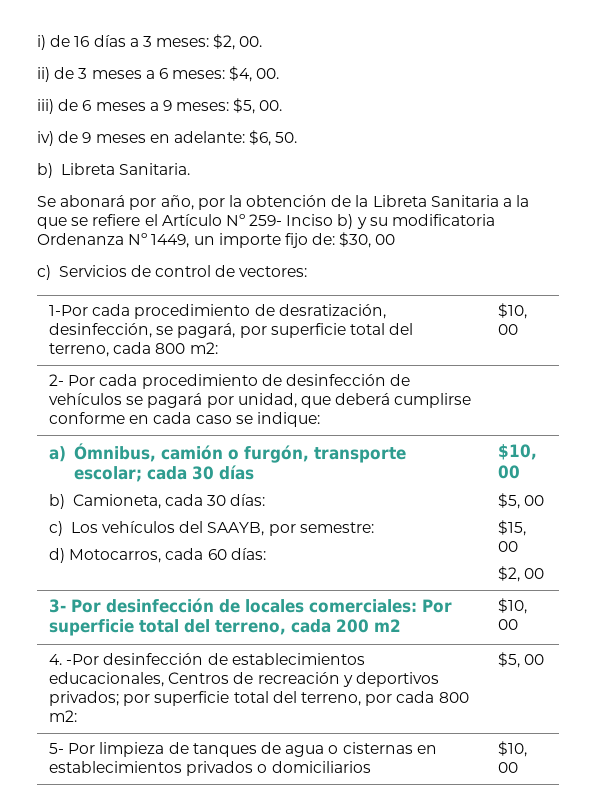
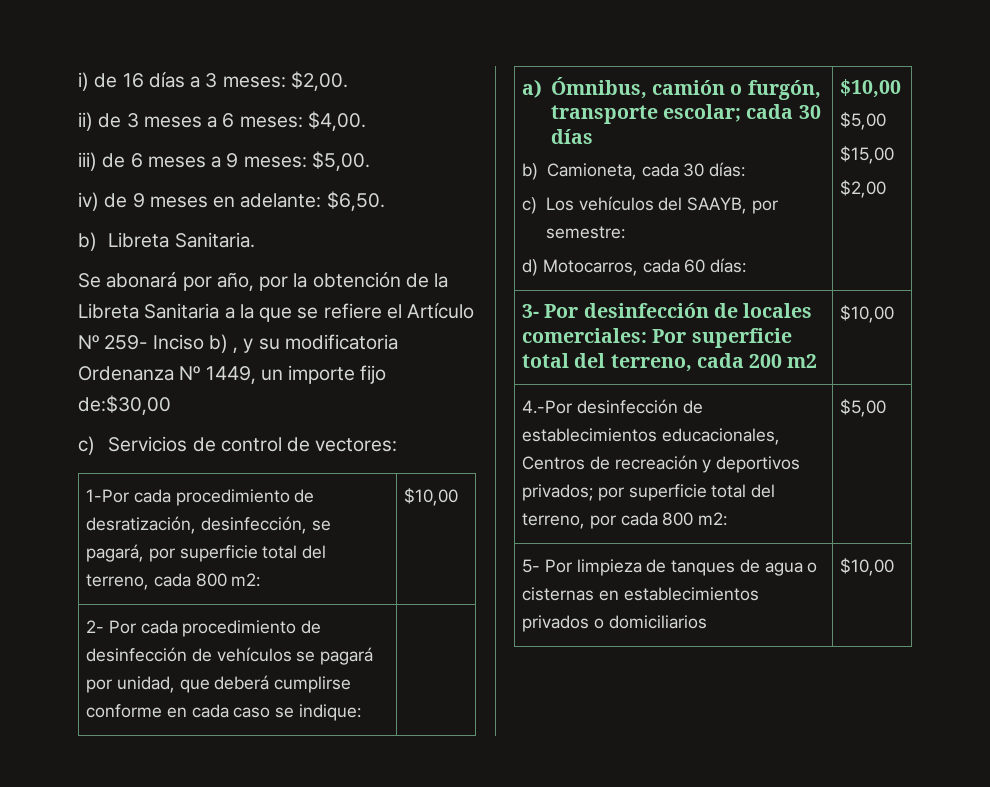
[213,34,263,50] $2, 00. -> [290,71,348,91] $2,00.
[229,66,280,82] $4, 00. -> [307,111,366,131] $4,00.
[233,98,283,114] $5, 00. -> [311,151,370,171] $5,00.
[249,130,298,146] $6, 50. -> [326,191,385,211] $6,50.
(354, 221) none -> [233,347,239,353] ,
[312,232,396,248] de: $30, 00 -> [78,395,171,415] de:$30,00
[498,303,528,319] [498,324,519,335] $10, 00 -> [404,488,459,506] $10,00
[498,444,538,460] [498,465,521,479] [498,493,545,509] [498,520,527,536] [498,541,519,552] [498,566,545,582] $10, 00 // $5, 00 // $15, 00 // $2, 00 -> [840,79,902,98] [840,112,887,130] [840,146,895,164] [840,180,887,198] $10,00 // $5,00 // $15,00 // $2,00
[498,598,528,614] [498,619,519,630] [49,654,100,665] $10, 00 // 4. -Por -> [840,305,895,323] [522,400,573,414] $10,00 // 4.-Por
[498,652,545,668] $5, 00 -> [840,399,887,417] $5,00
[498,741,528,757] [498,762,519,773] $10, 00 -> [840,558,895,576] $10,00

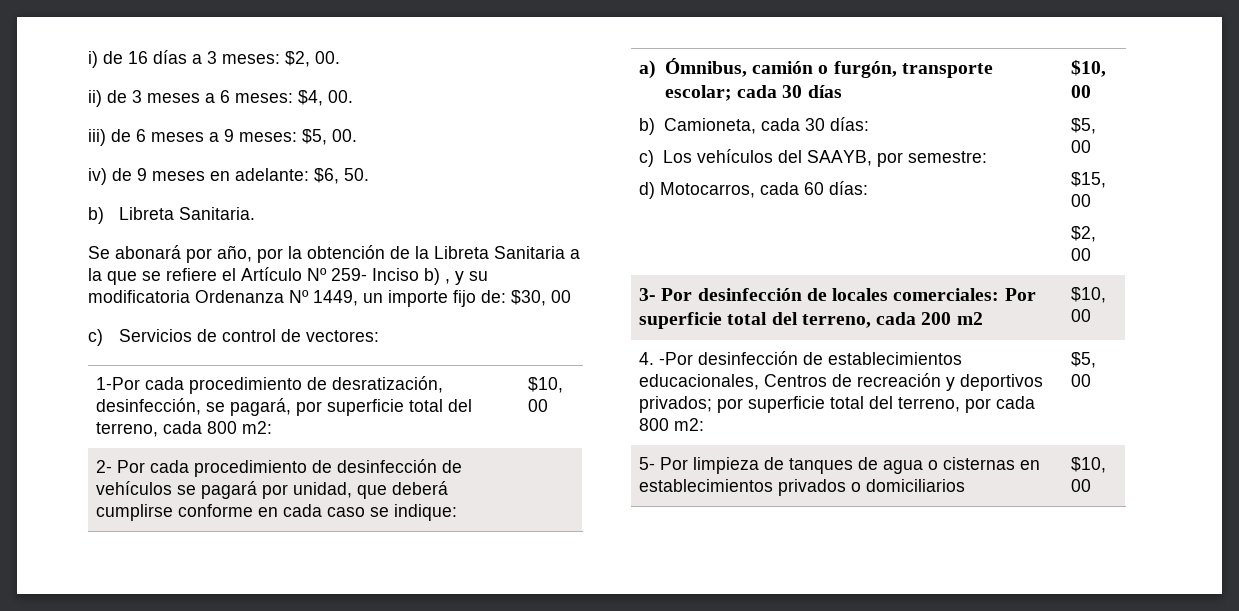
[290,71,348,91] $2,00. -> [285,51,340,67] $2, 00.
[307,111,366,131] $4,00. -> [298,90,353,106] $4, 00.
[311,151,370,171] $5,00. -> [302,129,357,145] $5, 00.
[326,191,385,211] $6,50. -> [314,168,369,184] $6, 50.
[78,395,171,415] de:$30,00 -> [481,290,571,306] de: $30, 00
[404,488,459,506] $10,00 -> [528,377,564,393] [528,399,549,412] $10, 00
[840,79,902,98] [840,112,887,130] [840,146,895,164] [840,180,887,198] $10,00 // $5,00 // $15,00 // $2,00 -> [1071,60,1107,77] [1071,85,1092,98] [1071,118,1097,134] [1071,140,1092,153] [1071,172,1107,188] [1071,194,1092,207] [1071,226,1097,242] [1071,248,1092,261] $10, 00 // $5, 00 // $15, 00 // $2, 00
[840,305,895,323] [522,400,573,414] $10,00 // 4.-Por -> [1071,287,1107,303] [1071,309,1092,322] [639,352,694,365] $10, 00 // 4. -Por
[840,399,887,417] $5,00 -> [1071,352,1097,368] [1071,374,1092,387] $5, 00
[840,558,895,576] $10,00 -> [1071,457,1107,473] [1071,479,1092,492] $10, 00

